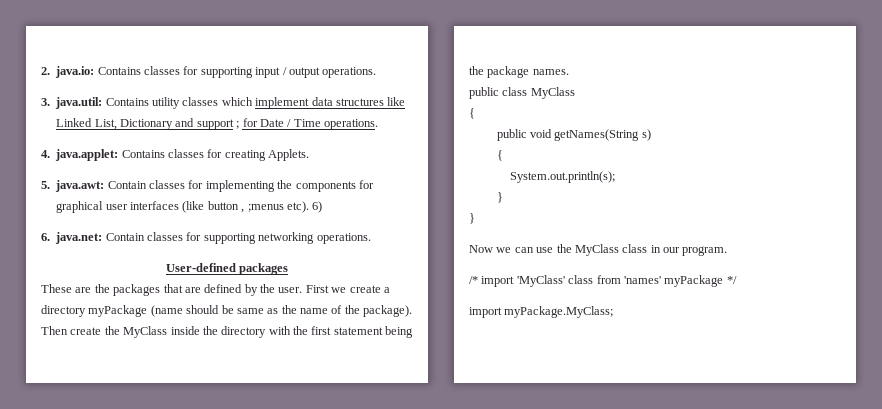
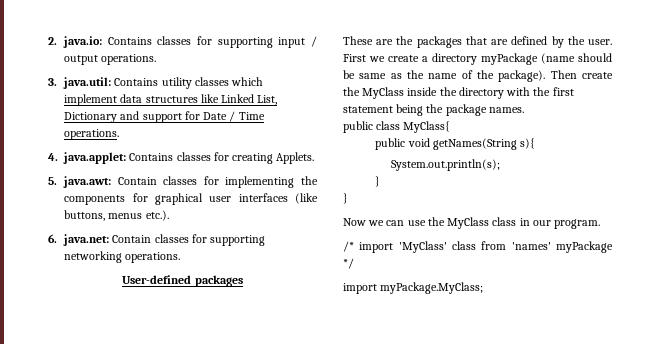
[236,121,240,129] ; -> (182, 118) none
[207,201,323,213] button , ;menus etc). 6) -> [64,210,169,221] buttons, menus etc.).
[530,87,575,99] [469,108,475,119] MyClass // { -> [403,121,451,133] MyClass{
[641,129,651,141] [496,150,503,161] s) // { -> [520,138,536,149] s){

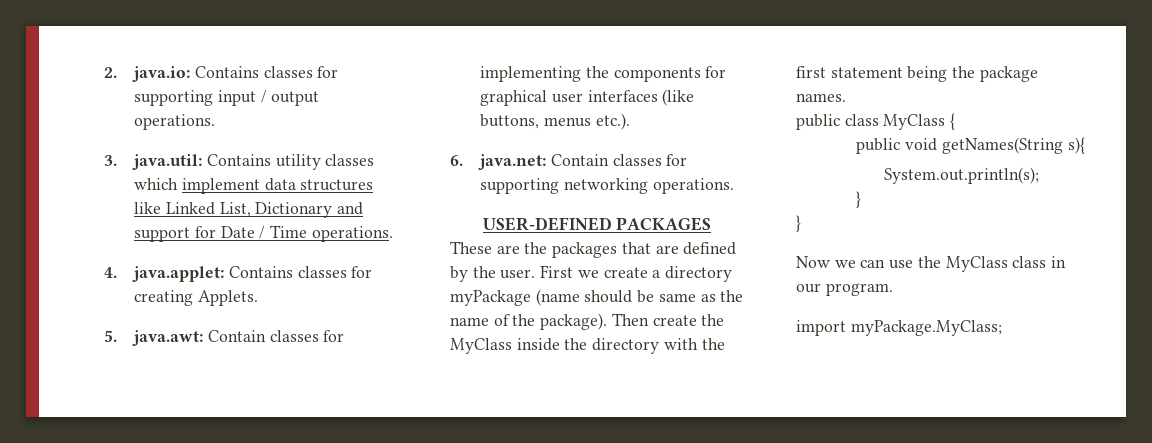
[122,275,243,287] User-defined packages -> [482,217,712,231] USER-DEFINED PACKAGES
[403,121,451,133] MyClass{ -> [883,113,956,130] MyClass {
[343,241,613,253] [343,258,354,269] // /* import 'MyClass' class from 'names' myPackage */ -> (893, 289) none

